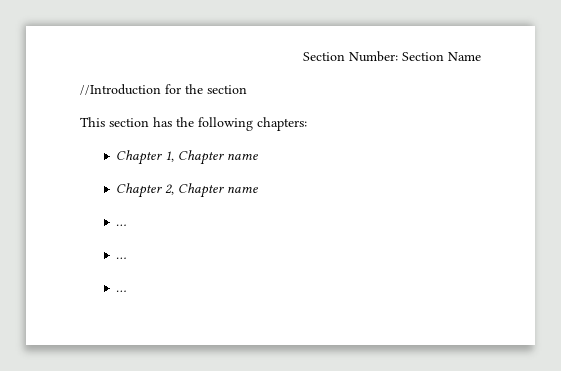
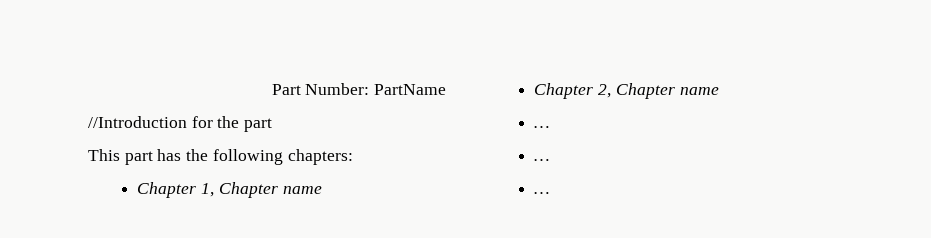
[303,51,481,62] Section Number: Section Name -> [271,83,446,95] Part Number: PartName
[207,85,247,94] section -> [244,118,273,132] part
[109,118,149,127] section -> [124,151,153,165] part

